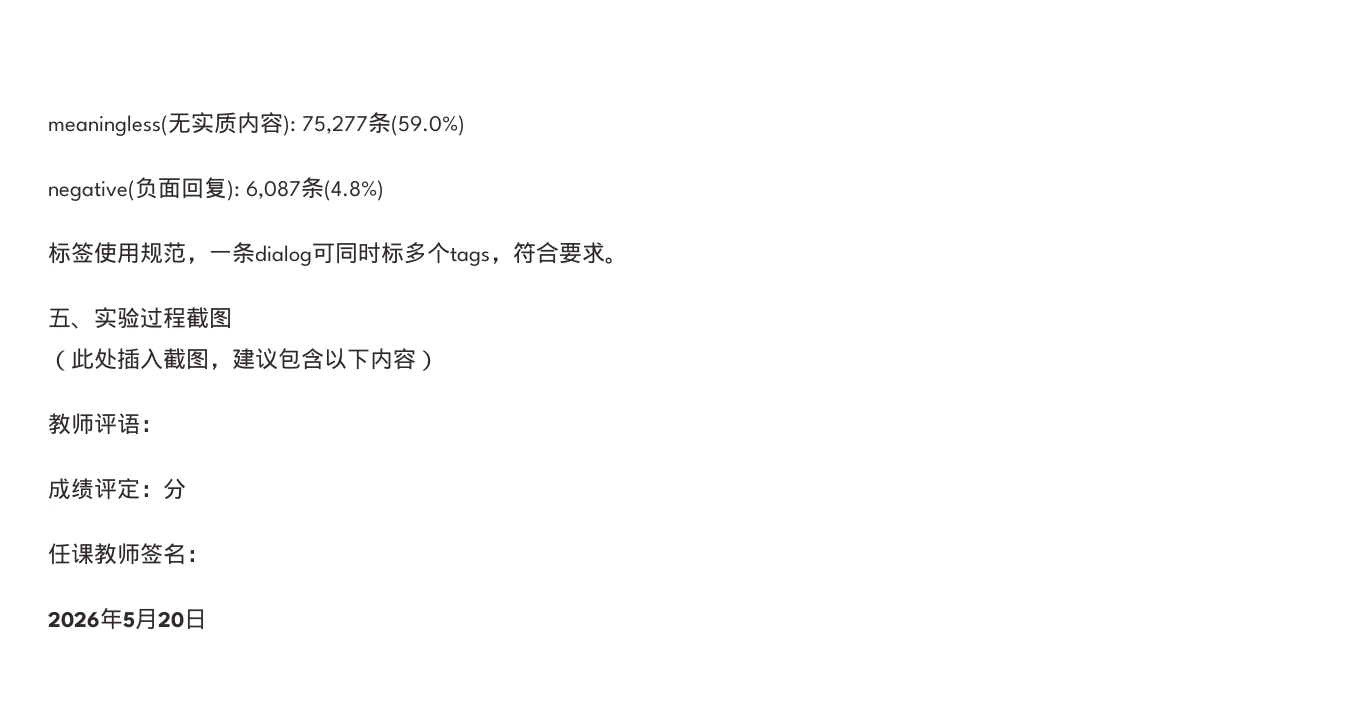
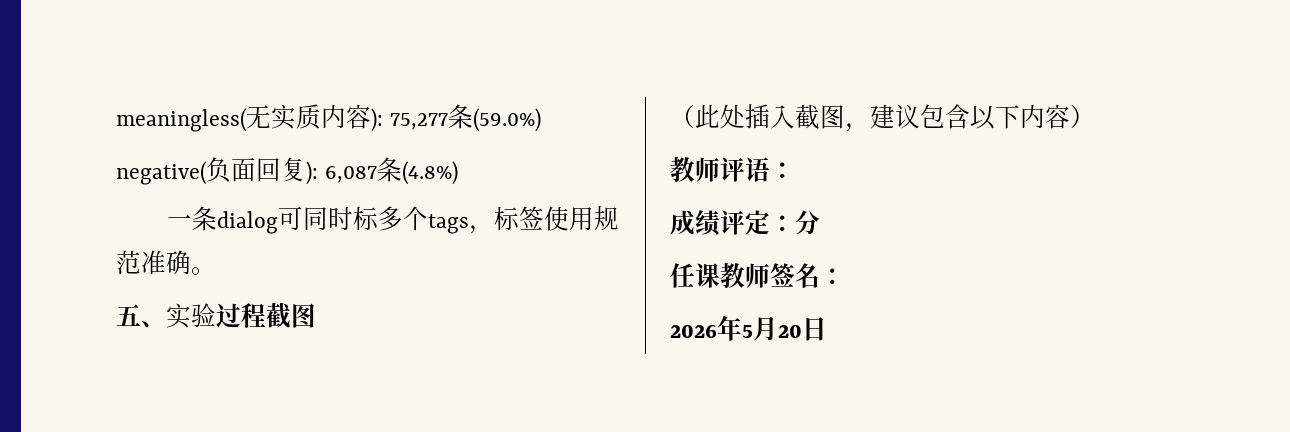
[48,242,209,264] 标签使用规范， -> (458, 173) none
[513,242,605,264] 符合要求 -> [494,206,620,231] [116,250,191,275] 标签使用规范准确

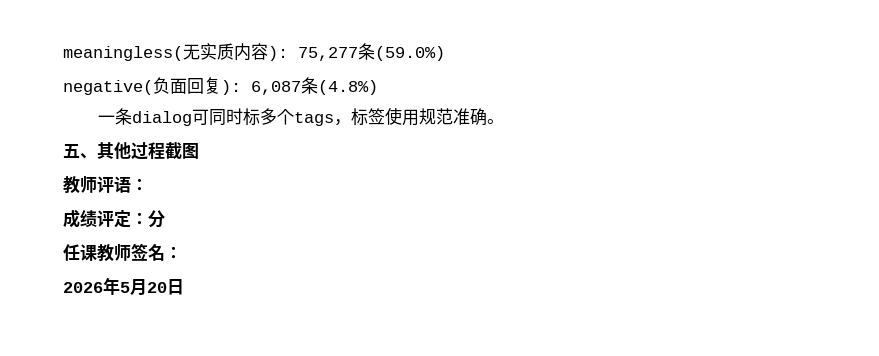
[166,303,216,329] 实验 -> [97,142,131,160] 其他
[670,104,1095,132] // （此处插入截图，建议包含以下内容） -> (199, 151) none

